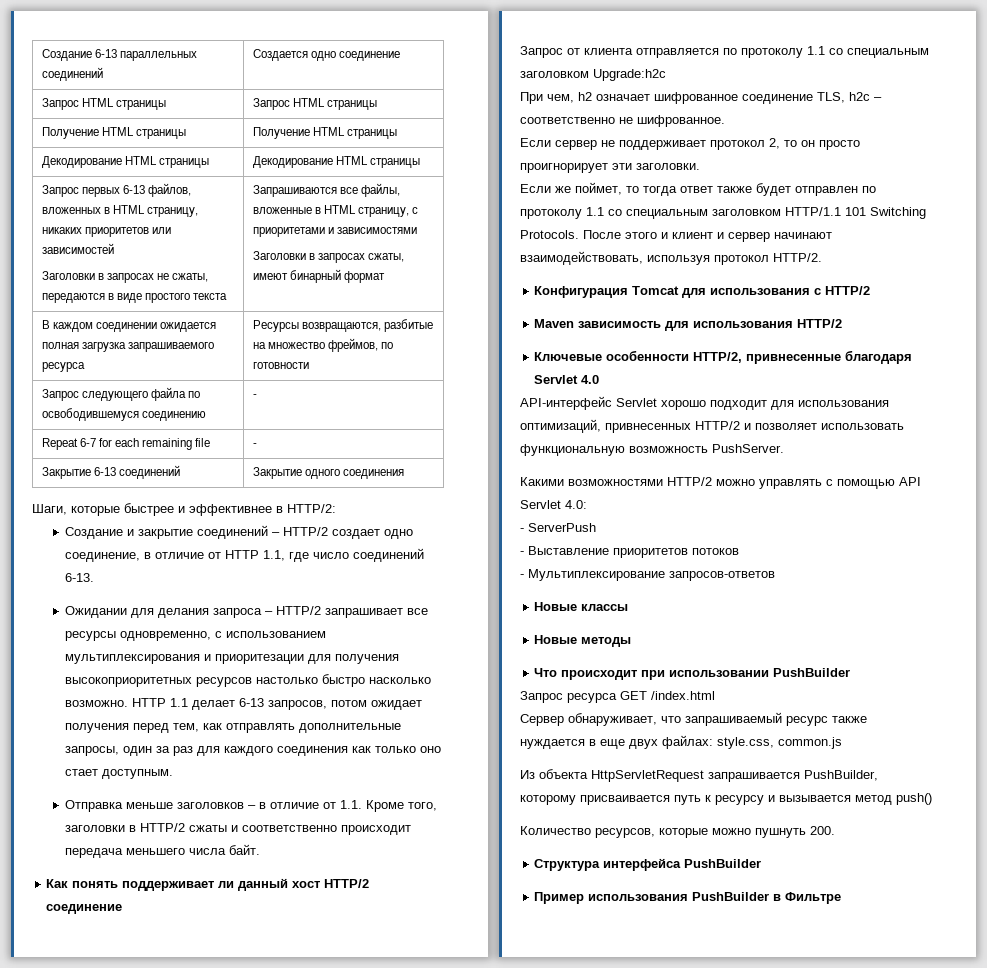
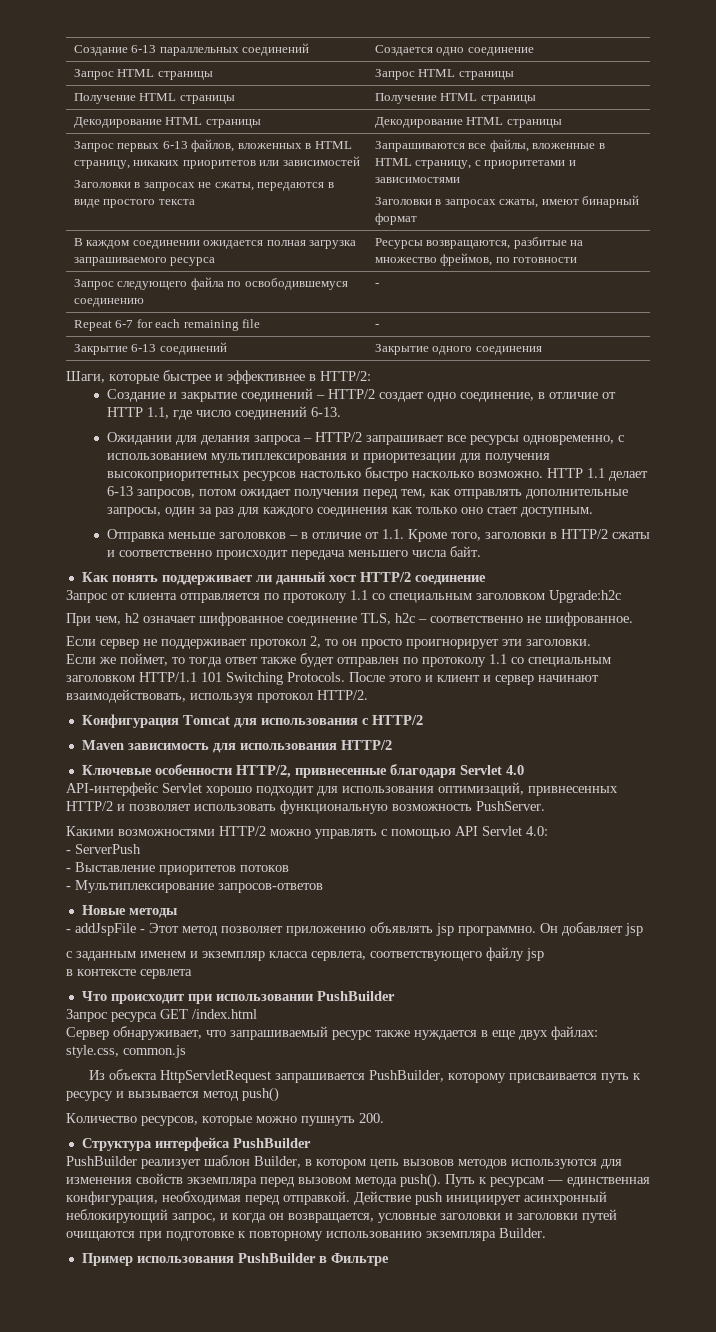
[581,604,629,611] [534,635,632,647] классы // Новые методы -> [128,908,177,918] [66,922,643,936] [66,947,544,961] [66,969,192,979] методы // - addJspFile - Этот метод позволяет приложению объявлять jsp программно. Он добавляет jsp // с заданным именем и экземпляр класса сервлета, соответствующего файлу jsp // в контексте сервлета
(762, 863) none -> [66,1155,622,1169] [66,1173,650,1188] [66,1191,607,1205] [66,1209,617,1223] [66,1228,546,1241] // PushBuilder реализует шаблон Builder, в котором цепь вызовов методов используются для изменения свойств экземпляра перед вызовом метода push(). Путь к ресурсам — единственная конфигурация, необходимая перед отправкой. Действие push инициирует асинхронный неблокирующий запрос, и когда он возвращается, условные заголовки и заголовки путей очищаются при подготовке к повторному использованию экземпляра Builder.

